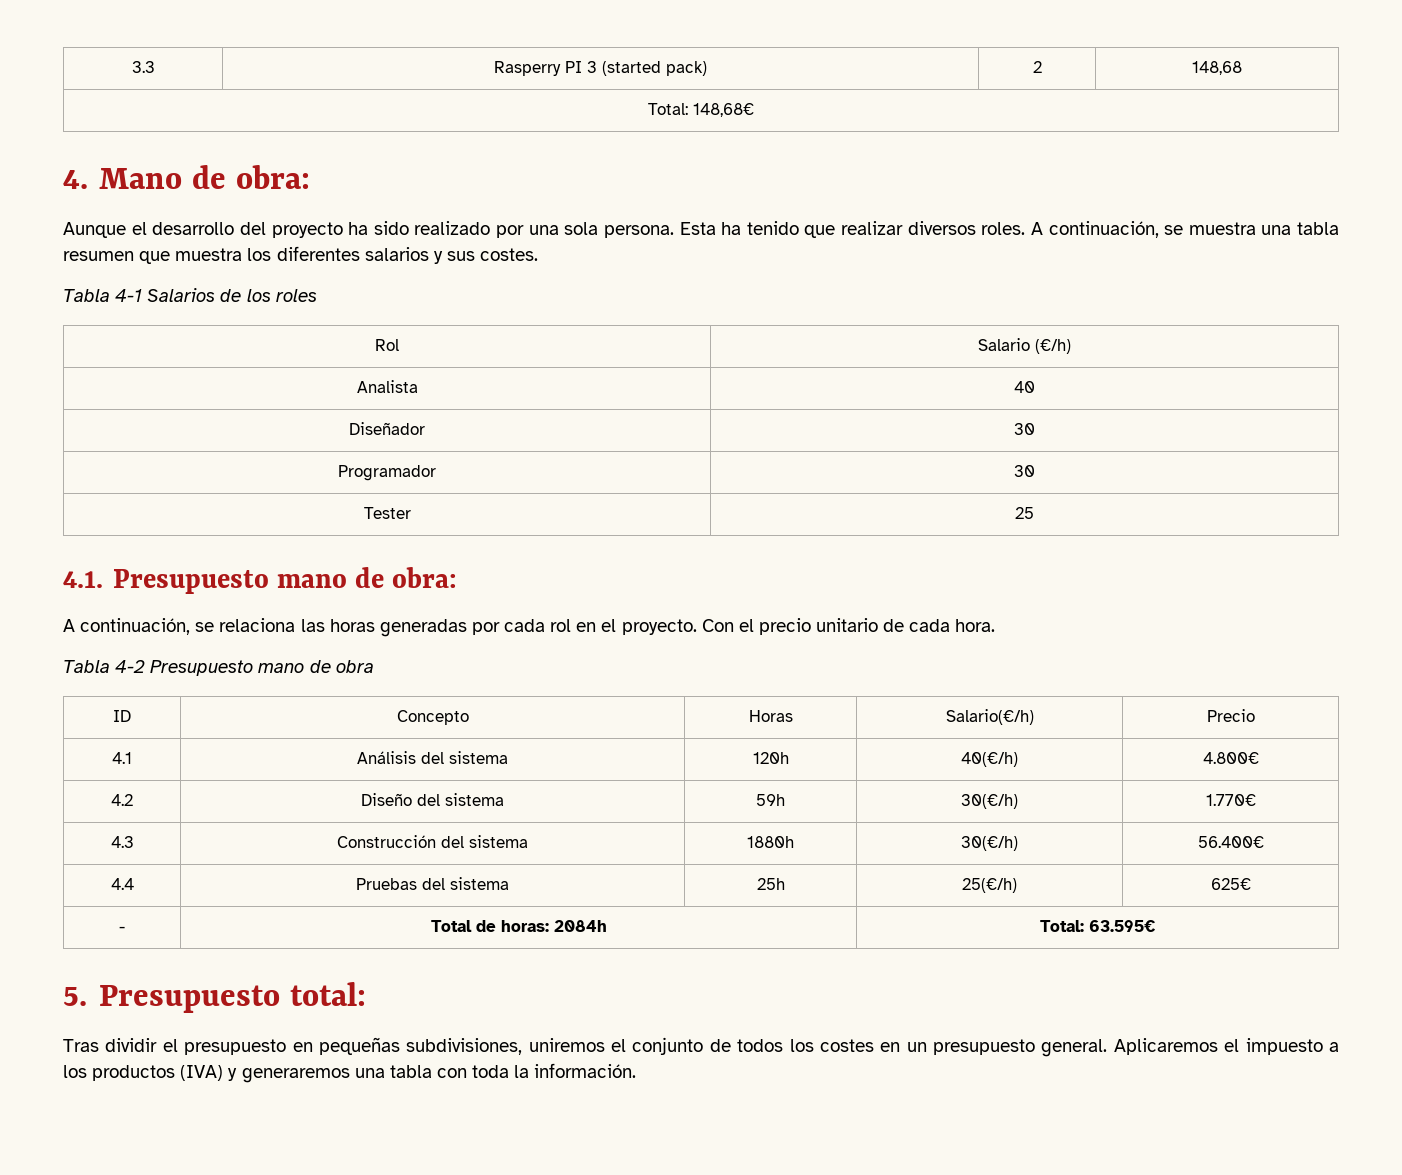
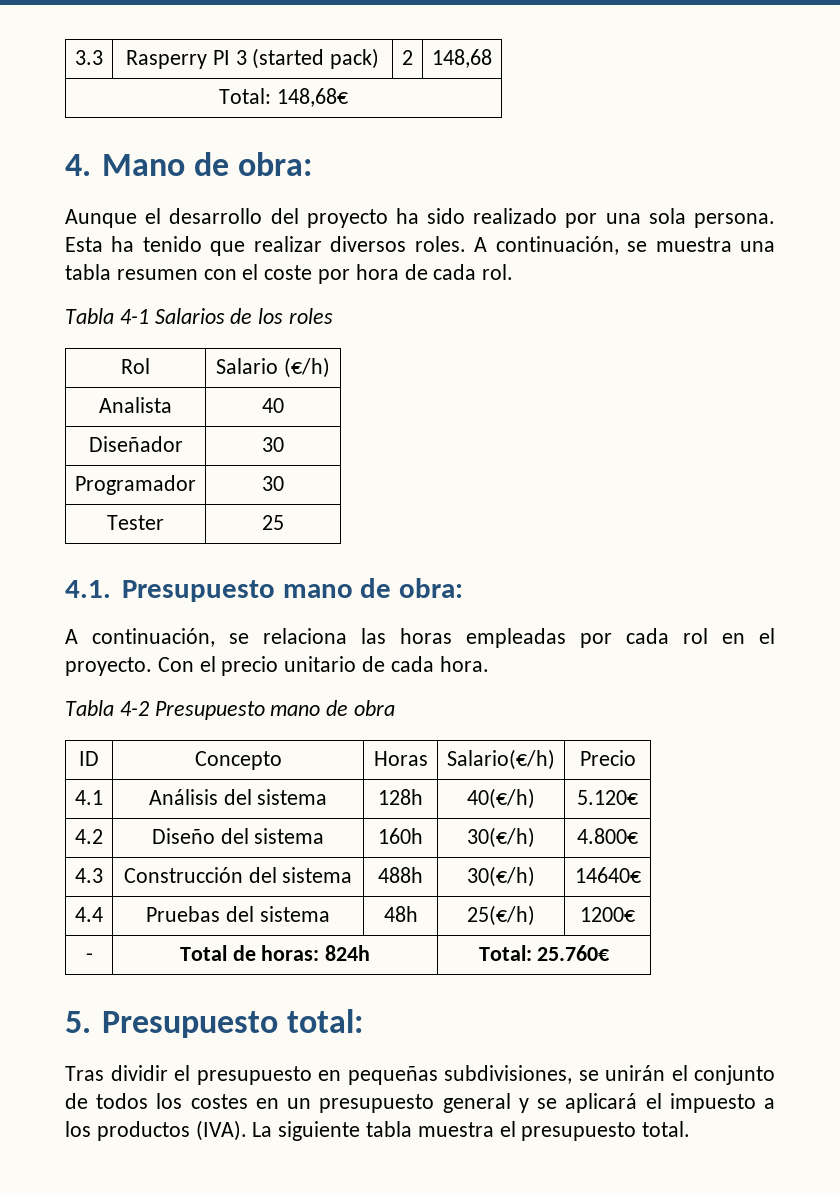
[139,246,539,264] que muestra los diferentes salarios y sus costes. -> [203,264,514,284] con el coste por hora de cada rol.
[379,619,467,637] generadas -> [466,628,566,648] empleadas
[752,752,789,764] 120h -> [378,789,423,805] 128h
[1202,752,1259,764] 4.800€ -> [577,790,638,805] 5.120€
[756,794,785,806] [961,794,1018,809] [1205,794,1256,806] 59h | 30(€/h) | 1.770€ -> [378,828,423,844] [467,827,535,848] [577,828,638,844] 160h | 30(€/h) | 4.800€
[747,836,794,848] [961,836,1018,851] [1197,836,1264,848] 1880h | 30(€/h) | 56.400€ -> [378,867,423,883] [467,866,535,887] [574,867,641,883] 488h | 30(€/h) | 14640€
[756,878,785,890] 25h -> [383,906,418,922] 48h
[1210,878,1251,890] 625€ -> [580,907,635,922] 1200€
[553,920,607,932] [1040,920,1156,932] 2084h | Total: 63.595€ -> [325,945,371,961] [478,945,611,961] 824h | Total: 25.760€
[528,1038,605,1052] uniremos -> [578,1065,665,1081] se unirán
[1041,1038,1218,1057] general. Aplicaremos -> [442,1093,638,1113] general y se aplicará
[180,1063,637,1083] (IVA) y generaremos una tabla con toda la información. -> [195,1120,691,1141] (IVA). La siguiente tabla muestra el presupuesto total.

